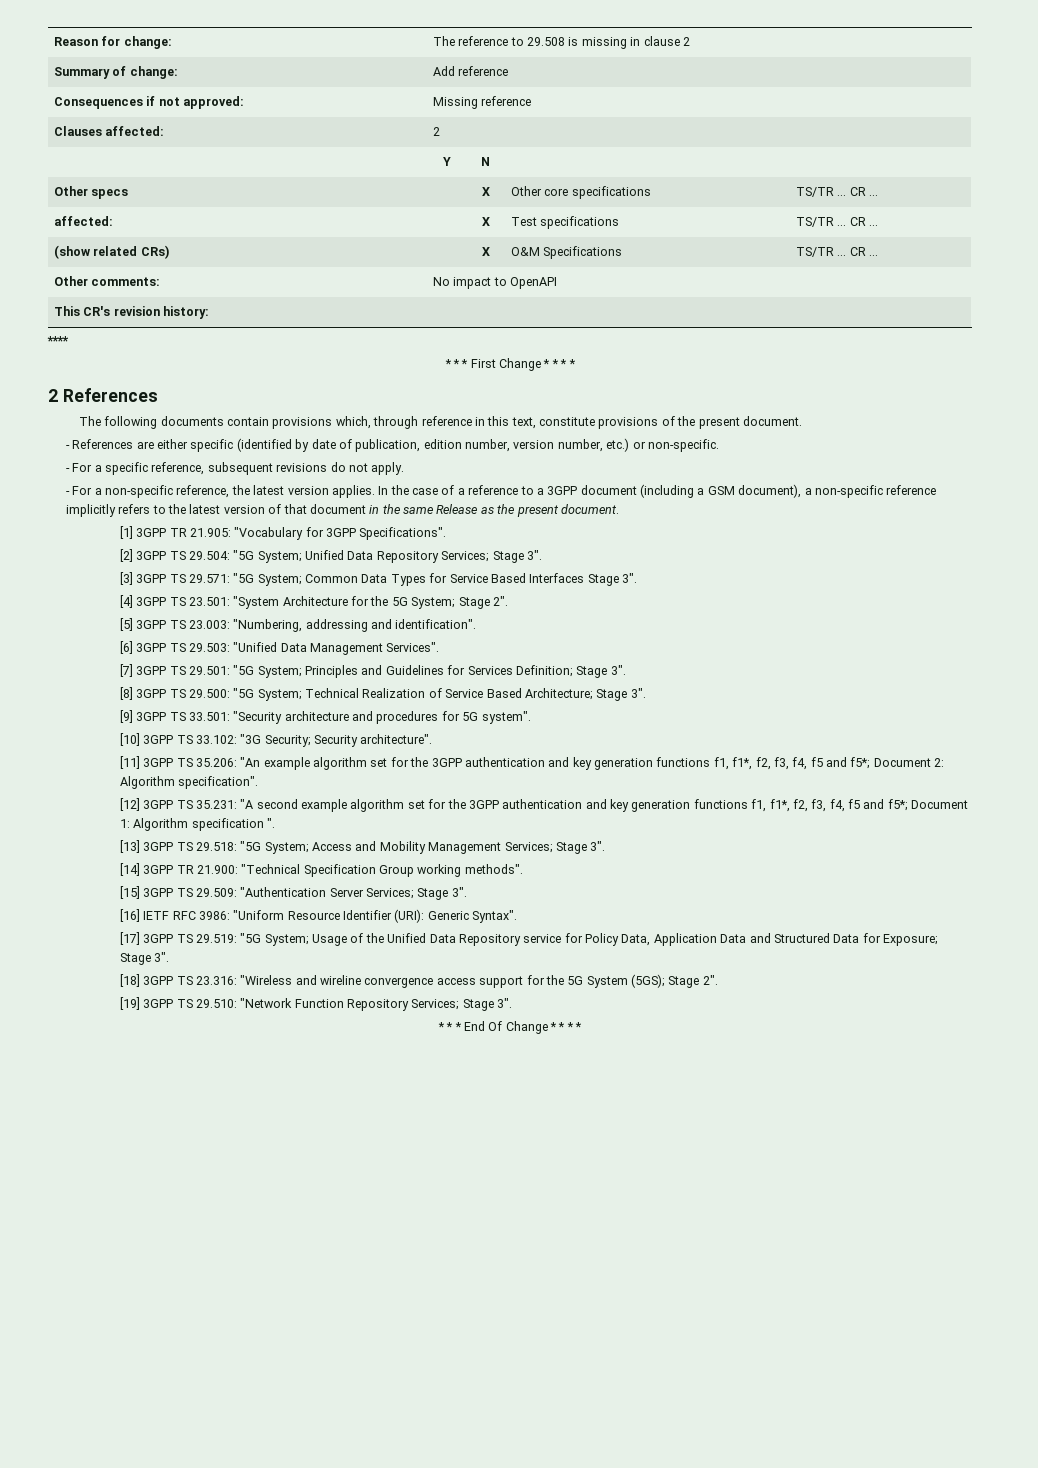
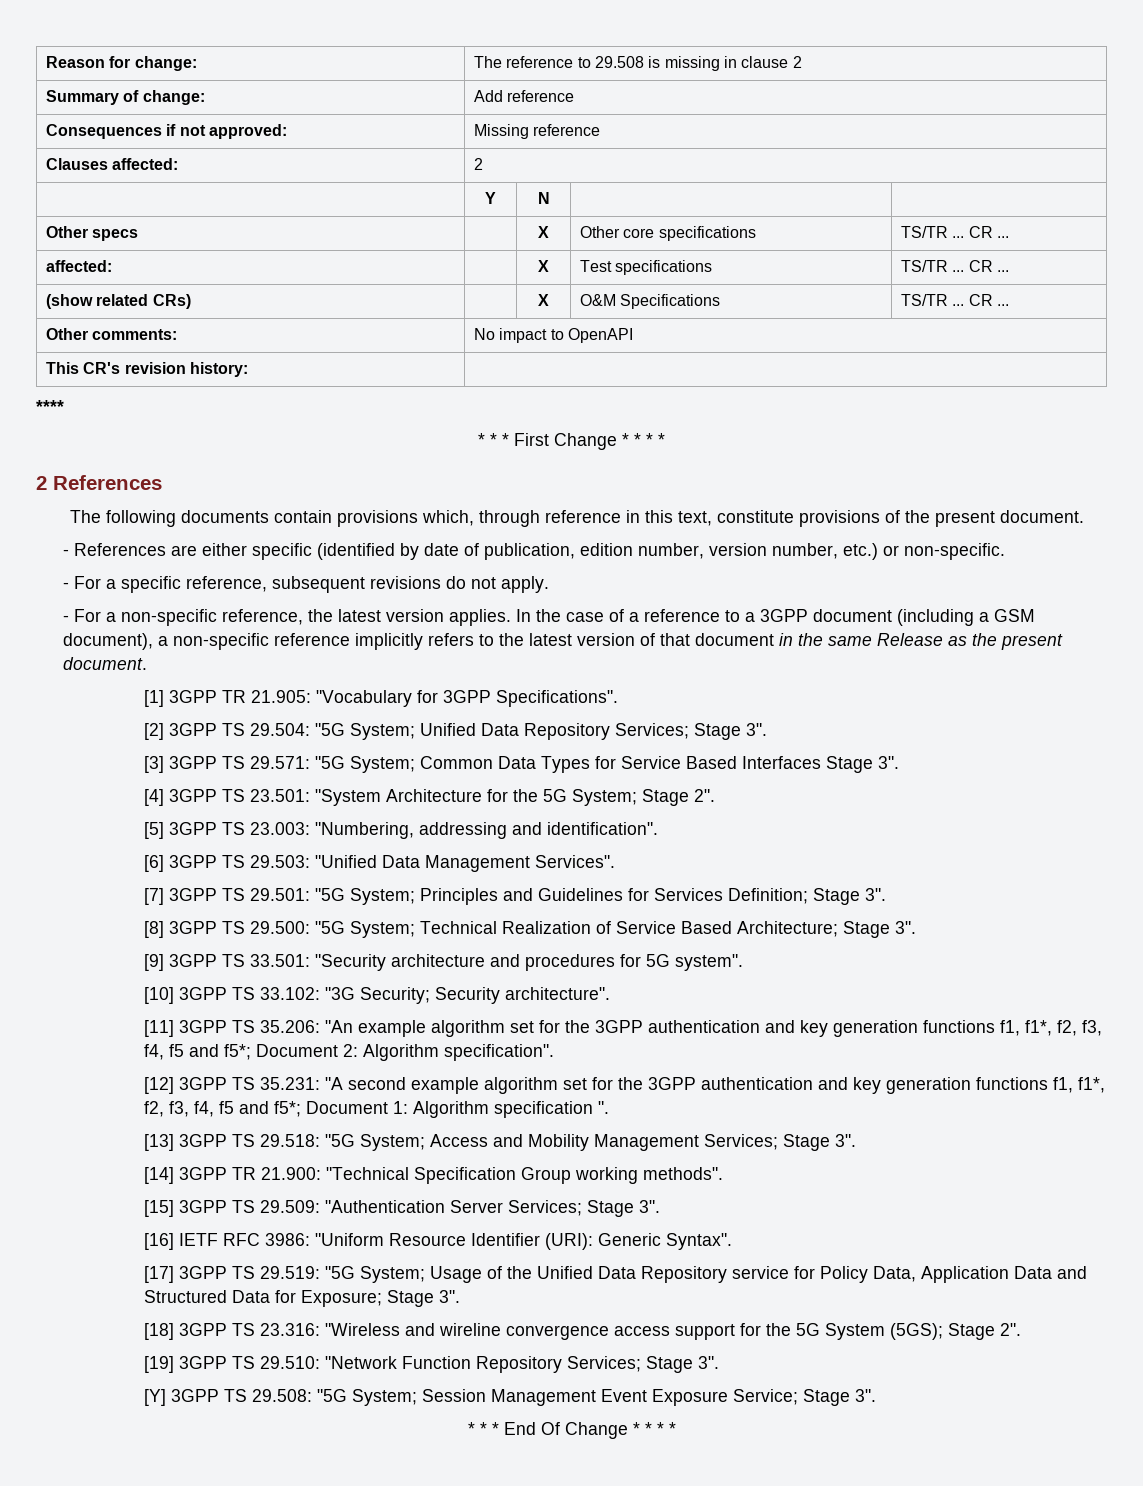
(513, 1003) none -> [144,1389,877,1406] // [Y] 3GPP TS 29.508: "5G System; Session Management Event Exposure Service; Stage 3".

